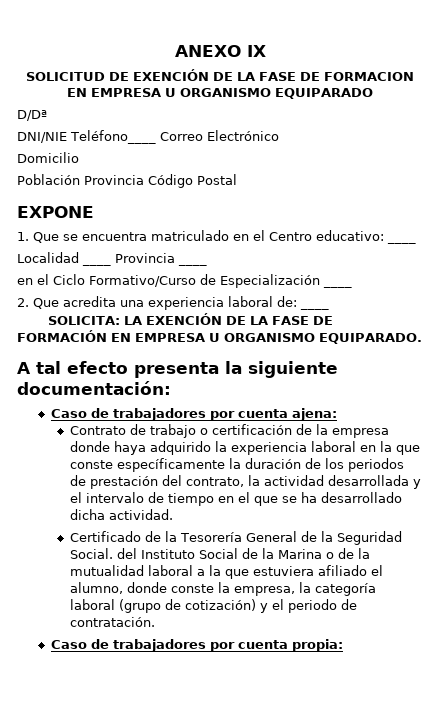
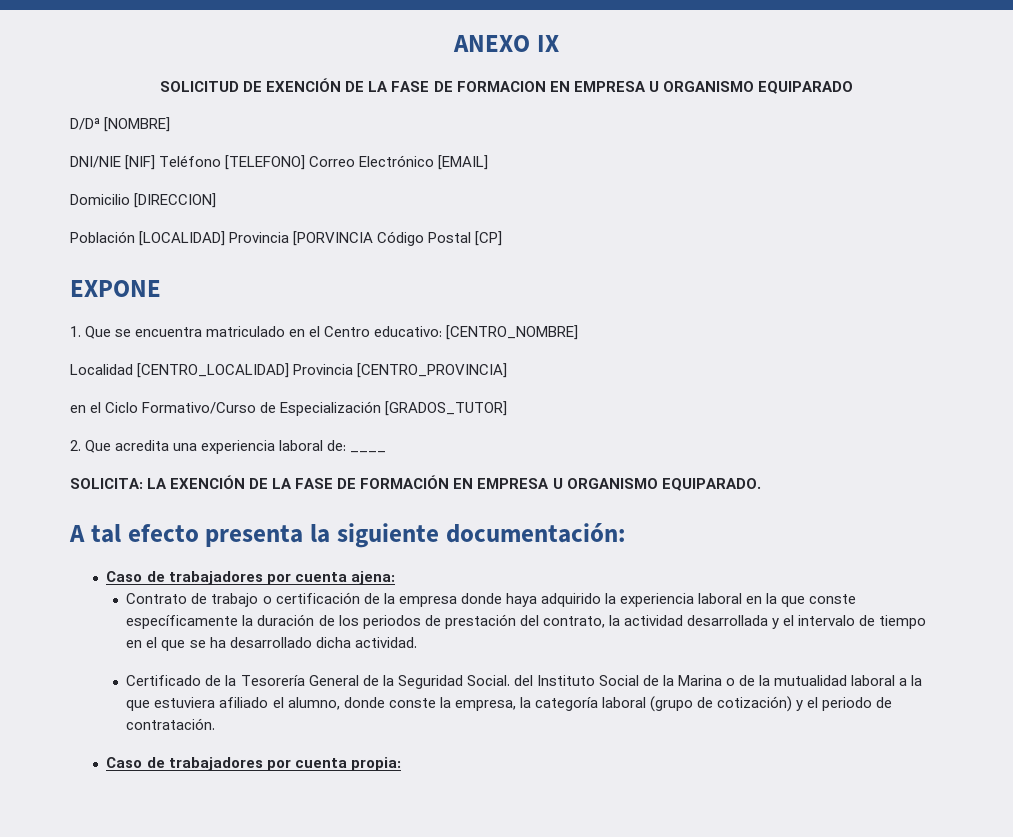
(47, 115) none -> [104,117,171,132] [NOMBRE]
[70,130,156,144] Teléfono____ -> [125,155,306,170] [NIF] Teléfono [TELEFONO]
(279, 135) none -> [438,155,489,170] [EMAIL]
(79, 157) none -> [134,193,217,208] [DIRECCION]
[84,175,144,185] Provincia -> [139,231,374,246] [LOCALIDAD] Provincia [PORVINCIA
(237, 179) none -> [475,231,503,246] [CP]
[387,241,416,244] ____ -> [446,325,579,340] [CENTRO_NOMBRE]
[82,263,111,266] [115,253,175,263] [178,263,207,266] ____ Provincia ____ -> [137,363,508,378] [CENTRO_LOCALIDAD] Provincia [CENTRO_PROVINCIA]
[323,285,352,288] ____ -> [385,401,508,416] [GRADOS_TUTOR]

